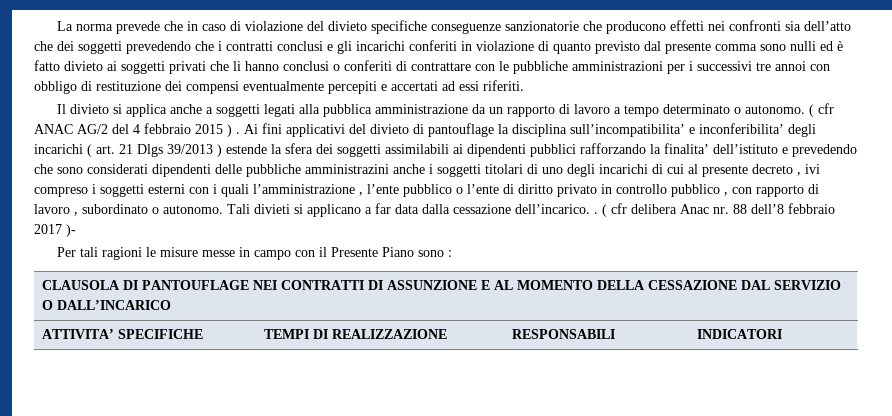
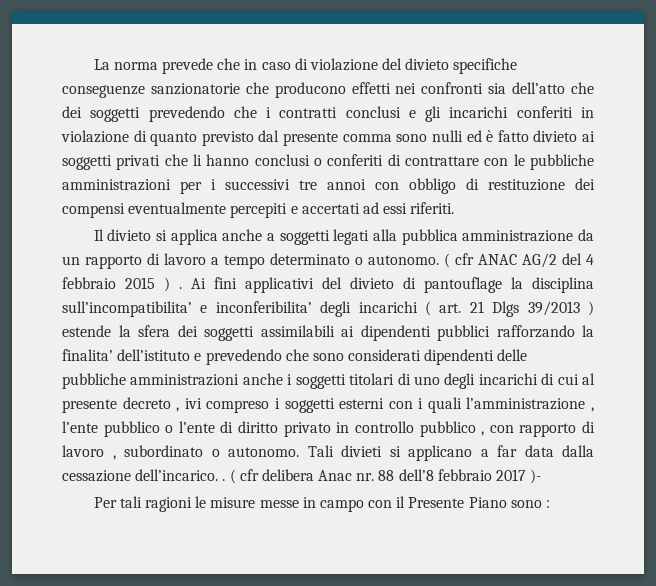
[305,164,389,174] amministrazini -> [130,374,240,386] amministrazioni
[41,280,841,290] [41,300,171,310] [41,329,203,339] [263,329,447,339] [511,329,615,339] [696,329,782,339] // CLAUSOLA DI PANTOUFLAGE NEI CONTRATTI DI ASSUNZIONE E AL MOMENTO DELLA CESSAZIONE DAL SERVIZIO O DALL’INCARICO // ATTIVITA’ SPECIFICHE | TEMPI DI REALIZZAZIONE | RESPONSABILI | INDICATORI -> (551, 504) none

